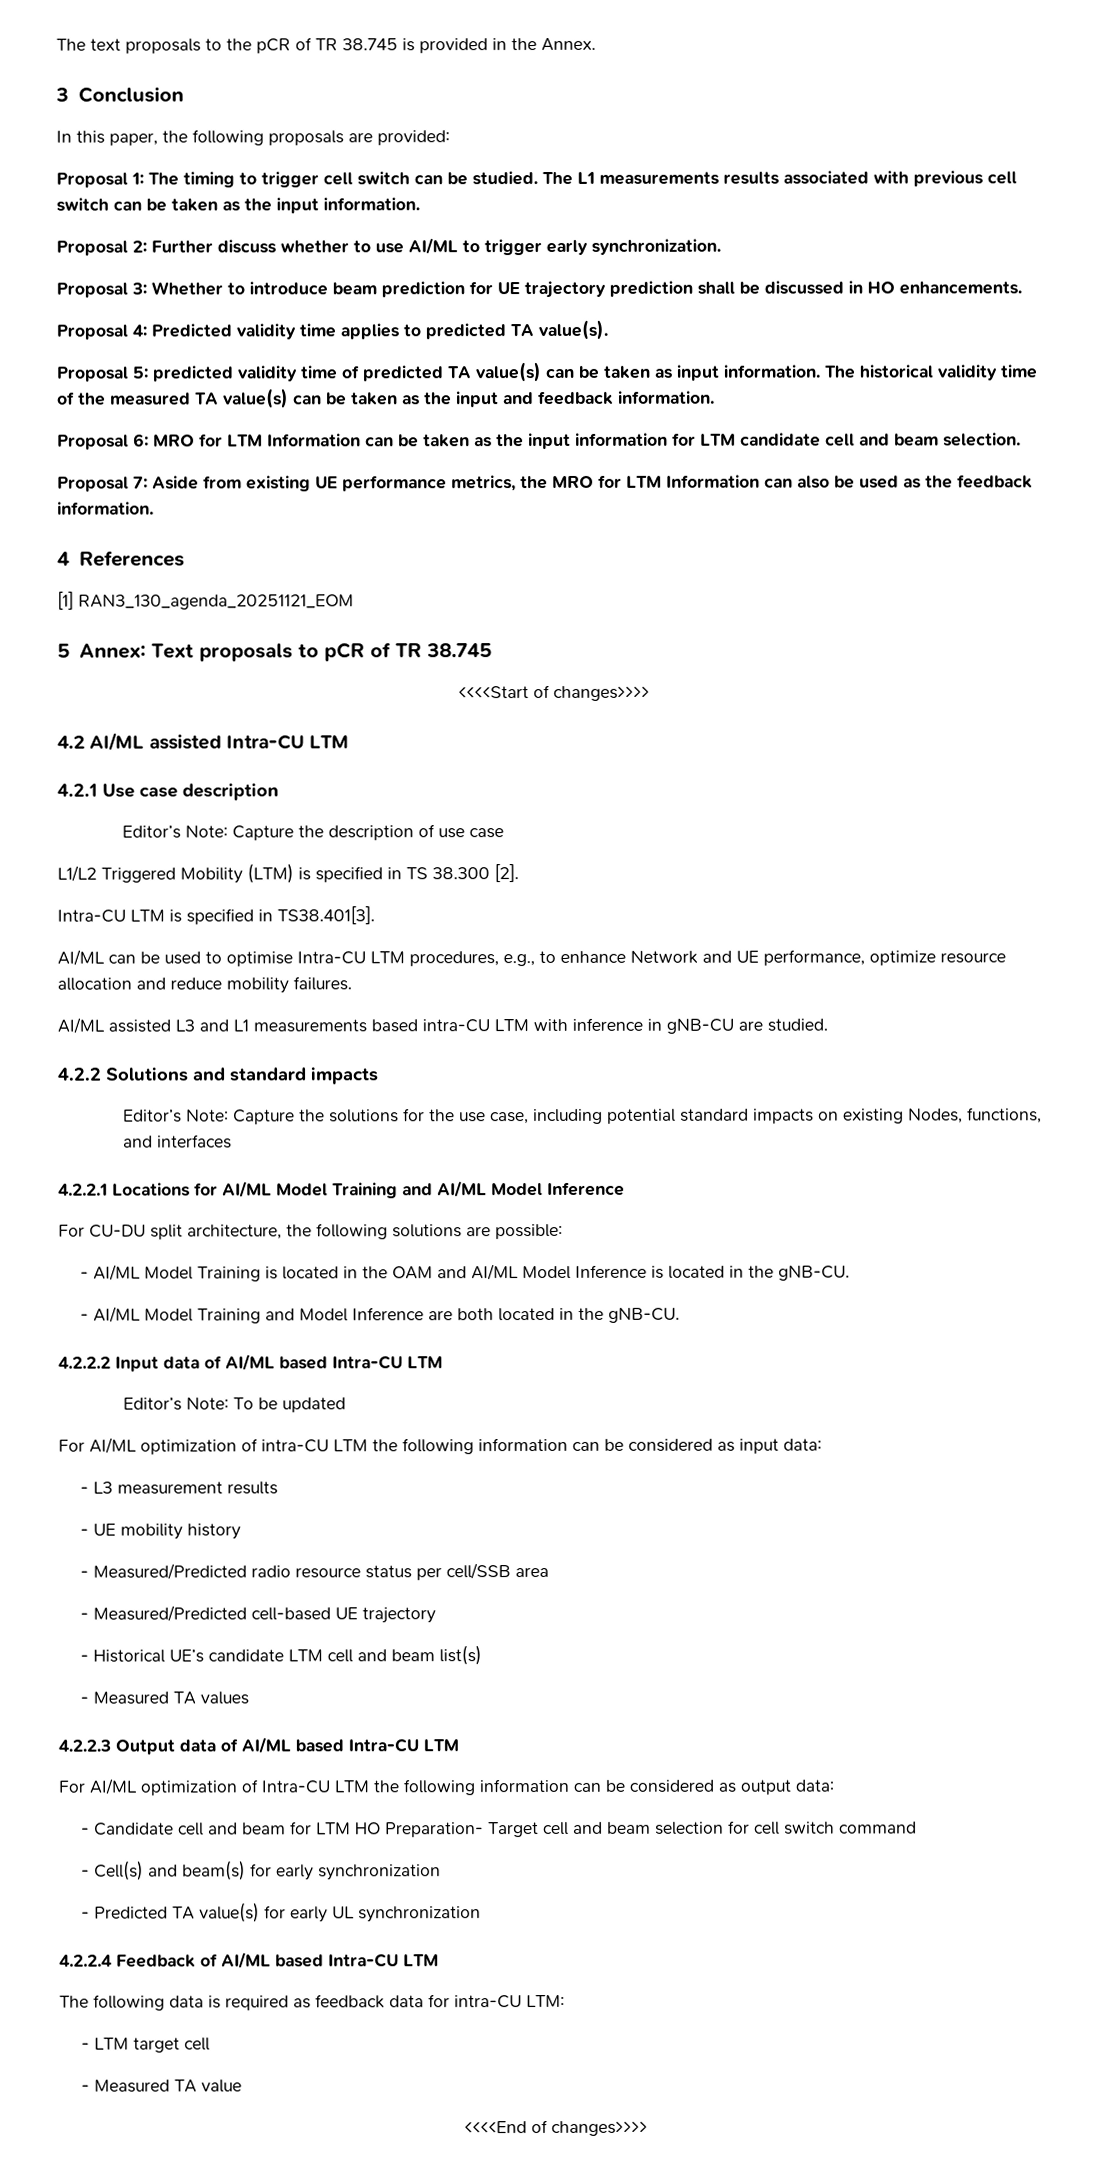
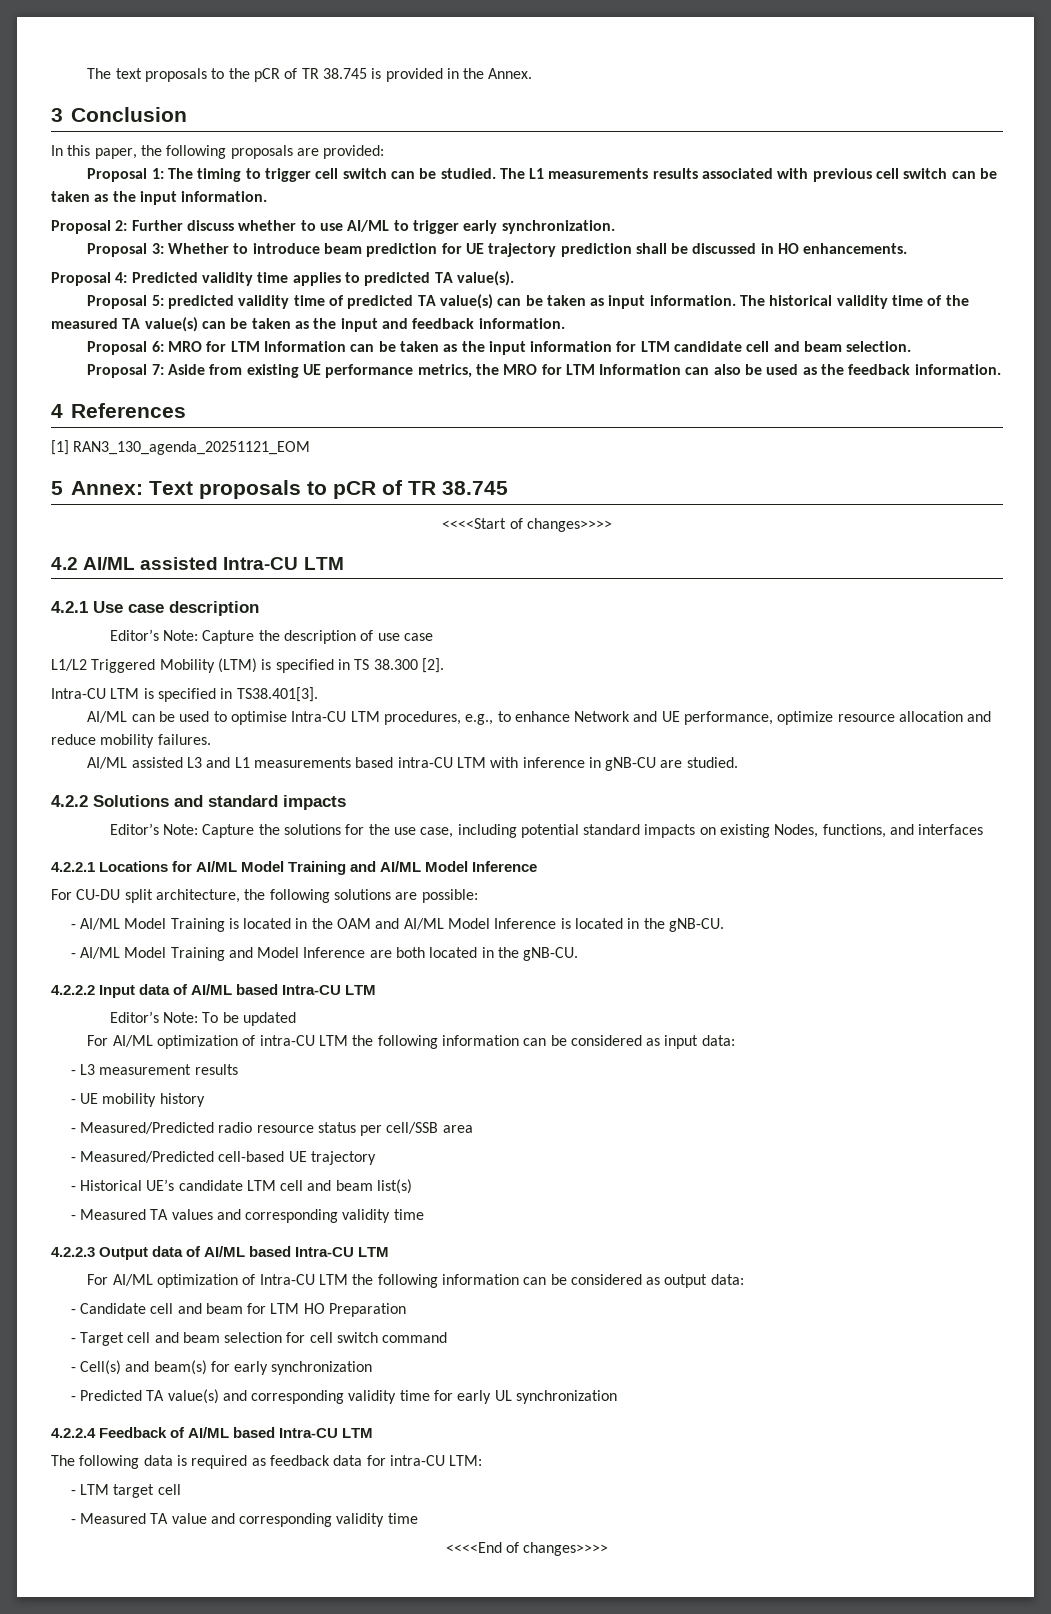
(249, 1698) none -> [216,1209,424,1223] and corresponding validity time
[384,1822,484,1838] Preparation- -> [329,1303,407,1317] [70,1338,76,1343] Preparation // -
(260, 1912) none -> [222,1390,430,1404] and corresponding validity time
(242, 2086) none -> [210,1513,418,1527] and corresponding validity time

